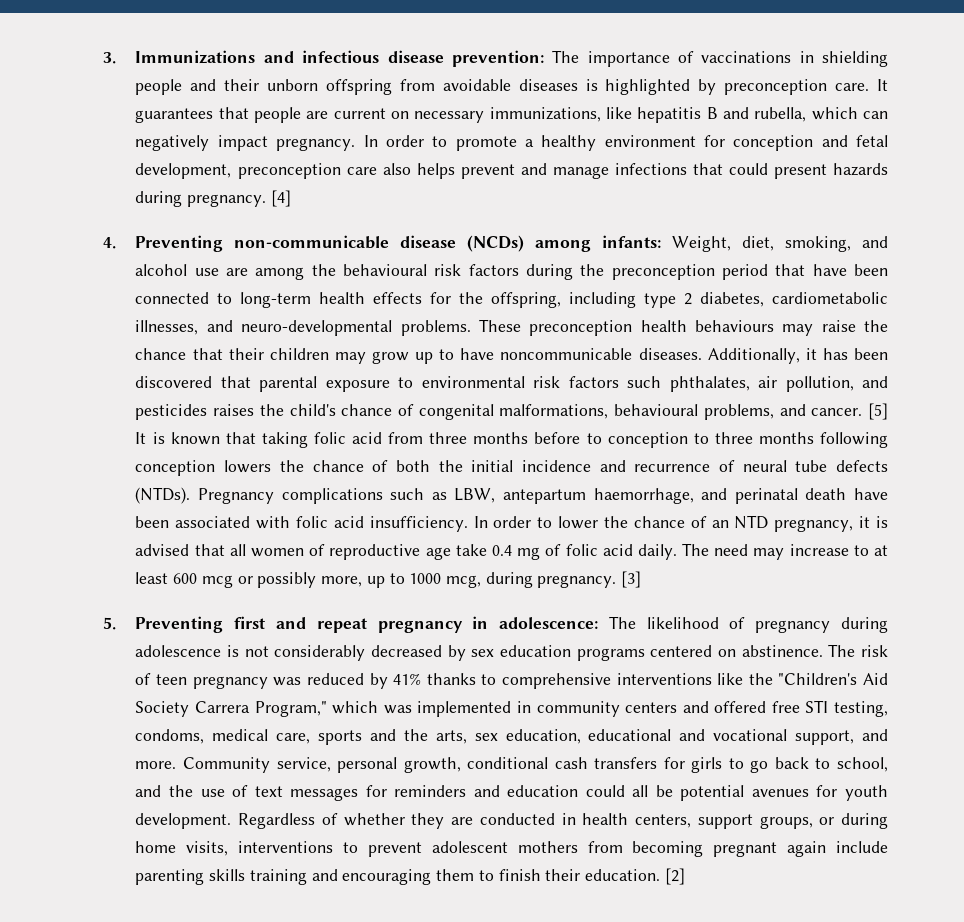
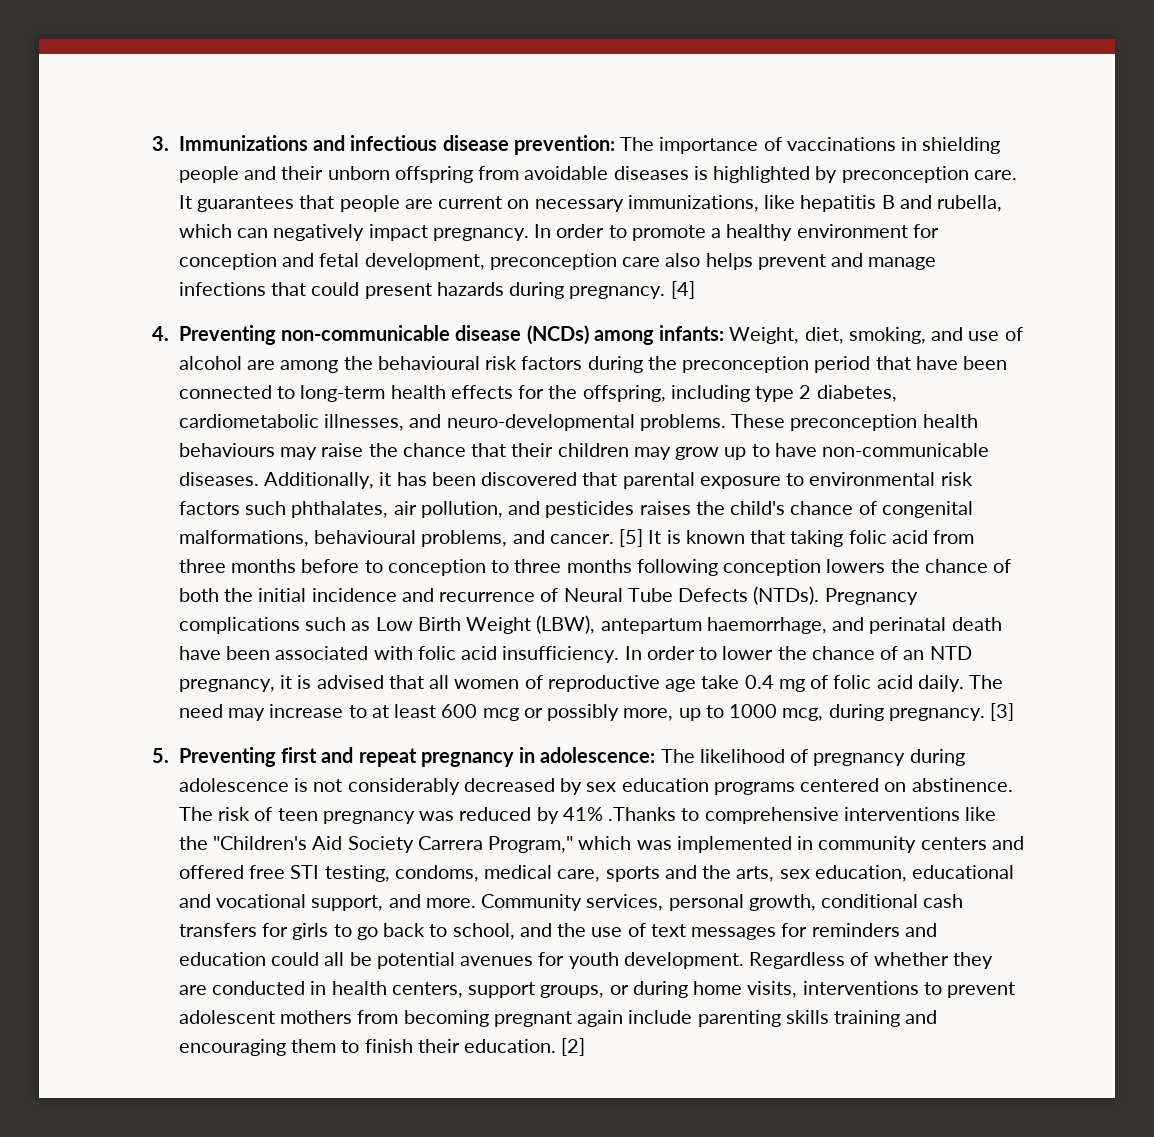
[135,264,219,276] alcohol use -> [968,327,1023,341] [178,356,242,370] use of alcohol
[500,348,633,360] noncommunicable -> [822,443,990,457] non-communicable
[742,460,888,472] neural tube defects -> [563,588,749,602] Neural Tube Defects
[454,488,496,503] LBW, -> [375,615,596,634] Low Birth Weight (LBW),
[426,673,476,685] thanks -> [608,807,677,821] .Thanks
[276,757,331,772] service, -> [586,894,664,911] services,

